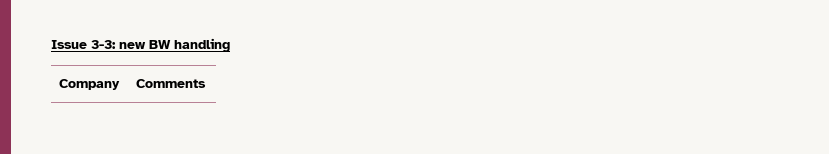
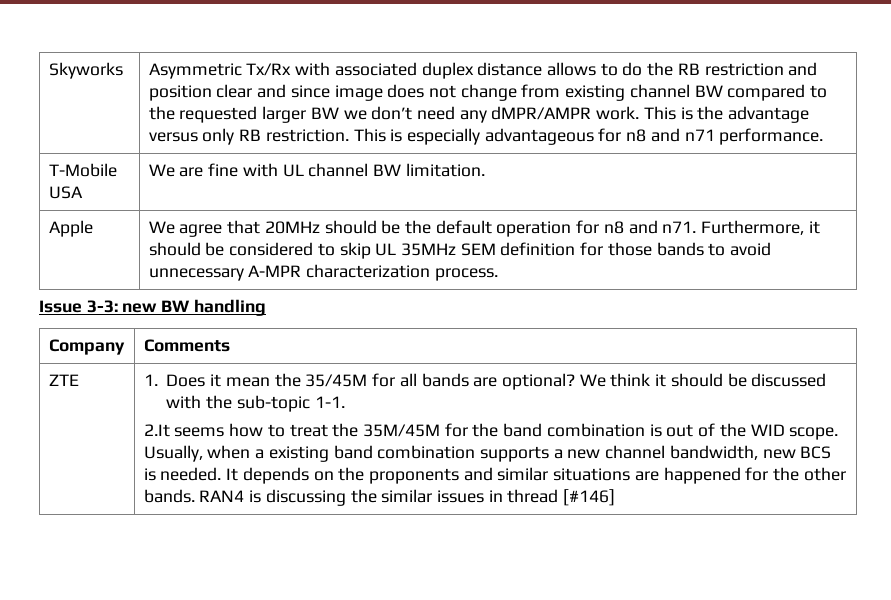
(51, 44) none -> [48,62,123,79] [148,62,818,79] [148,84,828,101] [148,106,810,123] [148,128,824,145] [48,163,117,177] [48,186,83,199] [148,163,485,177] [48,220,93,237] [148,220,820,237] [148,242,772,259] [148,264,498,281] Skyworks | Asymmetric Tx/Rx with associated duplex distance allows to do the RB restriction and position clear and since image does not change from existing channel BW compared to the requested larger BW we don’t need any dMPR/AMPR work. This is the advantage versus only RB restriction. This is especially advantageous for n8 and n71 performance. // T-Mobile USA | We are fine with UL channel BW limitation. // Apple | We agree that 20MHz should be the default operation for n8 and n71. Furthermore, it should be considered to skip UL 35MHz SEM definition for those bands to avoid unnecessary A-MPR characterization process. //
(207, 83) none -> [48,374,79,386] [143,373,827,390] [166,395,345,412] [143,423,839,440] [143,445,832,462] [143,467,846,484] [143,489,616,506] // ZTE | 1. Does it mean the 35/45M for all bands are optional? We think it should be discussed with the sub-topic 1-1. // 2.It seems how to treat the 35M/45M for the band combination is out of the WID scope. Usually, when a existing band combination supports a new channel bandwidth, new BCS is needed. It depends on the proponents and similar situations are happened for the other bands. RAN4 is discussing the similar issues in thread [#146]

